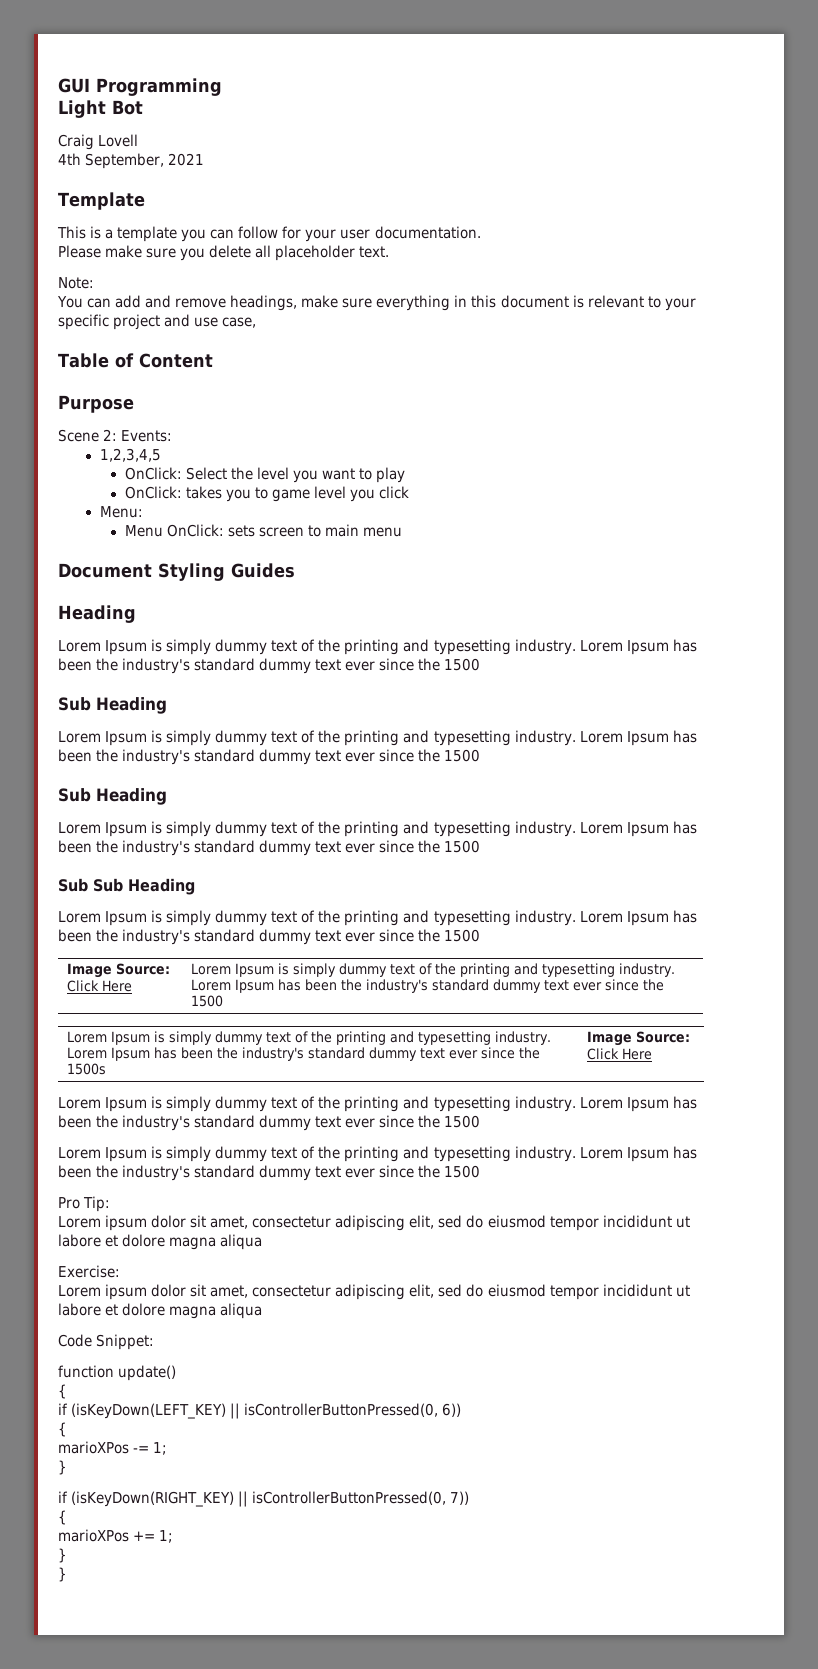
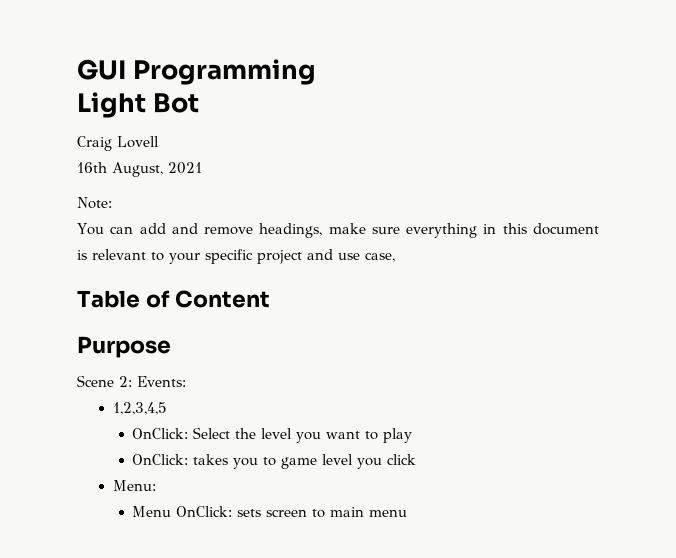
[58,153,165,169] 4th September, -> [77,162,163,177] 16th August,
[58,192,145,210] [57,226,481,242] [58,245,390,261] // Template // This is a template you can follow for your user documentation. // Please make sure you delete all placeholder text. -> (202, 168) none
[58,563,295,581] [58,605,136,623] [58,639,697,655] [58,658,481,674] [58,697,167,714] [58,730,697,746] [58,749,481,765] [58,788,167,805] [58,821,697,837] [58,840,481,856] [58,878,195,895] [58,910,697,926] [58,929,481,945] [66,963,170,978] [66,980,132,992] [190,963,675,977] [190,979,664,993] [190,995,223,1007] [66,1031,551,1045] [66,1047,540,1061] [66,1063,106,1075] [586,1031,690,1046] [586,1048,652,1060] [58,1096,697,1112] [58,1115,481,1131] [58,1146,697,1162] [58,1165,481,1181] [58,1196,111,1212] [58,1215,690,1231] [58,1234,263,1250] [58,1265,120,1278] [58,1284,690,1300] [58,1303,263,1319] [58,1334,155,1350] [58,1365,177,1381] [58,1384,67,1399] [58,1403,462,1419] [58,1422,67,1437] [58,1441,168,1455] [58,1460,67,1475] [58,1491,470,1507] [58,1510,67,1525] [58,1529,174,1543] [58,1548,67,1563] [58,1567,67,1582] // Document Styling Guides // Heading // Lorem Ipsum is simply dummy text of the printing and typesetting industry. Lorem Ipsum has been the industry's standard dummy text ever since the 1500 // Sub Heading // Lorem Ipsum is simply dummy text of the printing and typesetting industry. Lorem Ipsum has been the industry's standard dummy text ever since the 1500 // Sub Heading // Lorem Ipsum is simply dummy text of the printing and typesetting industry. Lorem Ipsum has been the industry's standard dummy text ever since the 1500 // Sub Sub Heading // Lorem Ipsum is simply dummy text of the printing and typesetting industry. Lorem Ipsum has been the industry's standard dummy text ever since the 1500 // Image Source: Click Here | Lorem Ipsum is simply dummy text of the printing and typesetting industry. Lorem Ipsum has been the industry's standard dummy text ever since the 1500 // Lorem Ipsum is simply dummy text of the printing and typesetting industry. Lorem Ipsum has been the industry's standard dummy text ever since the 1500s | Image Source: Click Here // Lorem Ipsum is simply dummy text of the printing and typesetting industry. Lorem Ipsum has been the industry's standard dummy text ever since the 1500 // Lorem Ipsum is simply dummy text of the printing and typesetting industry. Lorem Ipsum has been the industry's standard dummy text ever since the 1500 // Pro Tip: // Lorem ipsum dolor sit amet, consectetur adipiscing elit, sed do eiusmod tempor incididunt ut labore et dolore magna aliqua // Exercise: // Lorem ipsum dolor sit amet, consectetur adipiscing elit, sed do eiusmod tempor incididunt ut labore et dolore magna aliqua // Code Snippet: // function update() // { // if (isKeyDown(LEFT_KEY) || isControllerButtonPressed(0, 6)) // { // marioXPos -= 1; // } // if (isKeyDown(RIGHT_KEY) || isControllerButtonPressed(0, 7)) // { // marioXPos += 1; // } // } -> (408, 513) none

